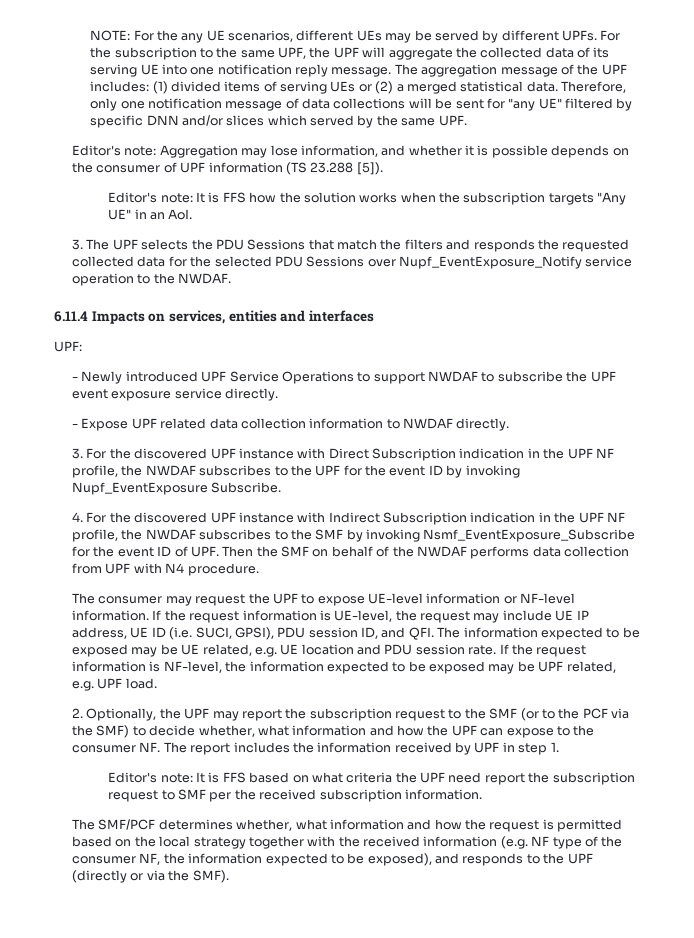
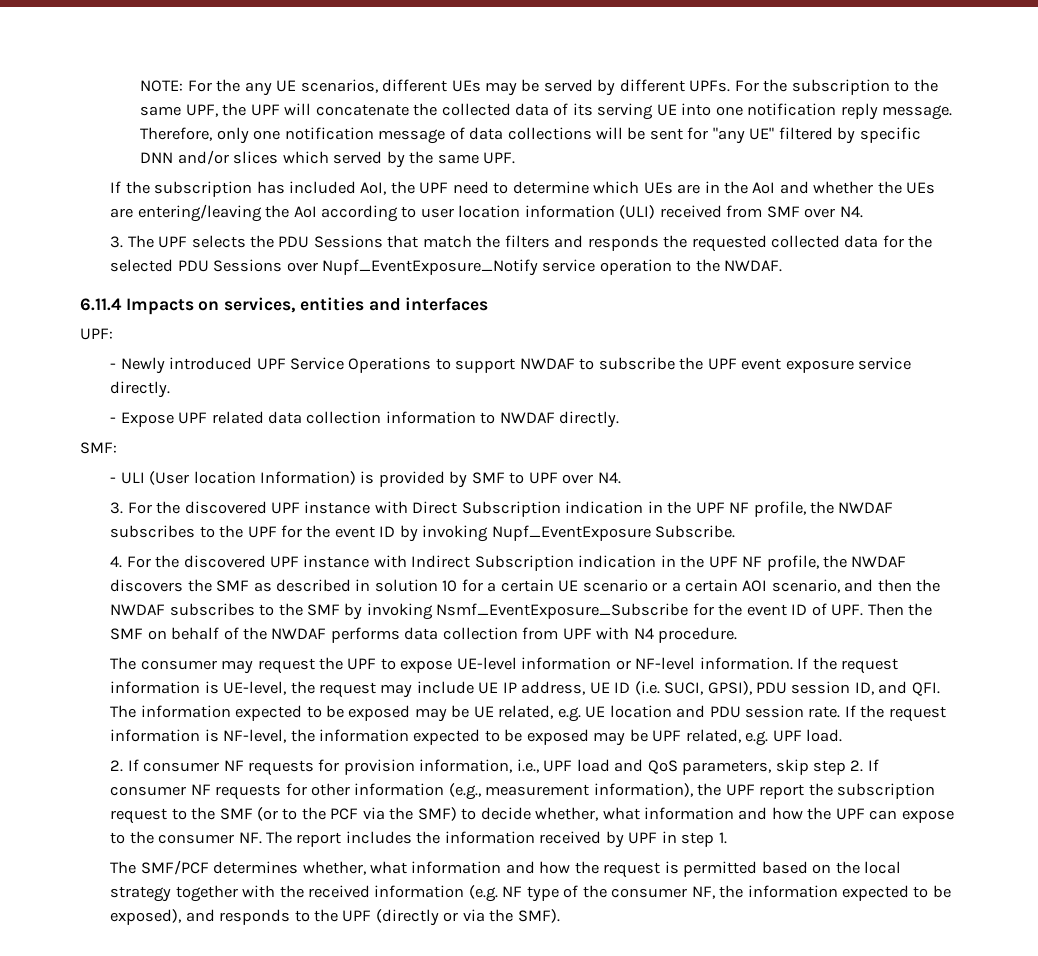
[388,48,453,60] aggregate -> [315,104,409,116] concatenate
[394,64,627,77] [90,81,558,94] The aggregation message of the UPF includes: (1) divided items of serving UEs or (2) a merged statistical data. -> (953, 112) none
[72,145,629,158] [72,162,383,175] [108,192,627,205] [108,209,193,220] Editor's note: Aggregation may lose information, and whether it is possible depends on the consumer of UPF information (TS 23.288 [5]). // Editor's note: It is FFS how the solution works when the subscription targets "Any UE" in an AoI. -> [110,181,936,197] [110,204,863,222] If the subscription has included AoI, the UPF need to determine which UEs are in the AoI and whether the UEs are entering/leaving the AoI according to user location information (ULI) received from SMF over N4.
(510, 424) none -> [80,442,117,454] [110,471,621,488] // SMF: // - ULI (User location Information) is provided by SMF to UPF over N4.
(196, 534) none -> [110,579,941,593] [110,604,166,615] discovers the SMF as described in solution 10 for a certain UE scenario or a certain AOI scenario, and then the NWDAF
[86,708,239,721] Optionally, the UPF may -> [127,759,879,776] [110,783,755,800] If consumer NF requests for provision information, i.e., UPF load and QoS parameters, skip step 2. If consumer NF requests for other information (e.g., measurement information), the UPF
[108,772,635,785] [108,789,482,802] // Editor's note: It is FFS based on what criteria the UPF need report the subscription request to SMF per the received subscription information. -> (727, 838) none

